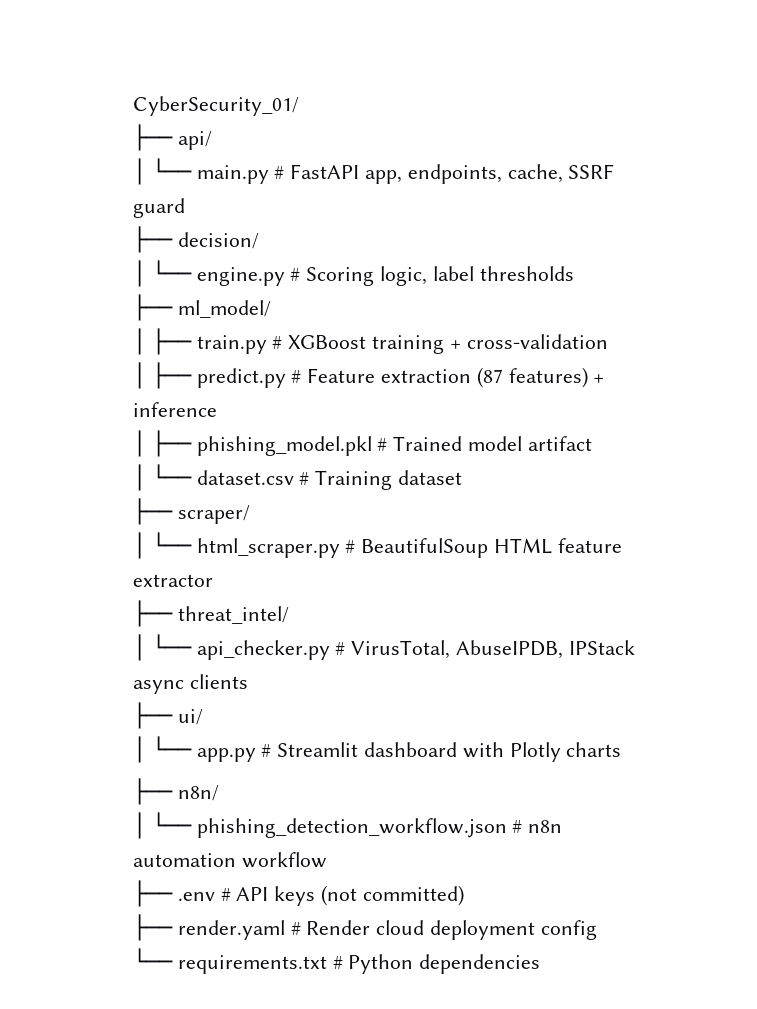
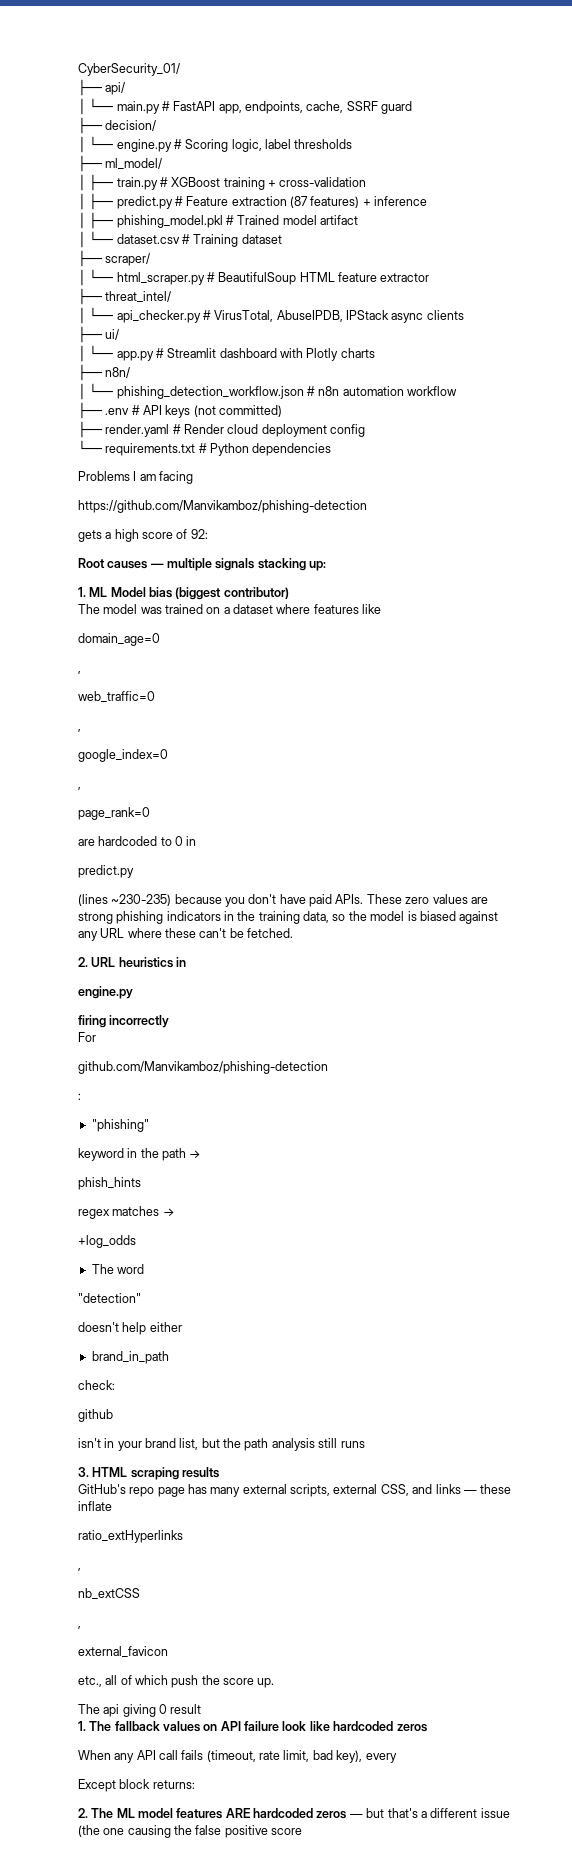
(541, 964) none -> [77,471,193,484] [77,500,367,513] [77,529,208,542] [77,558,327,571] [77,587,289,600] [77,604,382,614] [77,633,160,646] [77,671,81,674] [77,691,155,702] [77,729,81,732] [77,749,168,762] [77,787,81,790] [77,807,150,820] [77,836,197,846] [77,865,134,878] [77,894,488,907] [77,911,499,924] [77,928,294,941] [77,957,186,968] [77,986,133,999] [77,1015,170,1028] [77,1032,96,1042] [77,1061,328,1074] [77,1093,81,1100] [91,1119,149,1132] [77,1148,202,1161] [77,1177,141,1190] [77,1206,175,1219] [77,1235,136,1248] [91,1264,144,1274] [77,1293,141,1303] [77,1322,182,1335] [91,1351,169,1364] [77,1380,115,1390] [77,1409,113,1422] [77,1438,365,1451] [77,1467,219,1480] [77,1484,512,1497] [77,1501,112,1511] [77,1530,183,1543] [77,1568,81,1571] [77,1588,140,1599] [77,1626,81,1629] [77,1646,168,1657] [77,1675,275,1688] [77,1704,202,1717] [77,1721,427,1732] [77,1750,397,1763] [77,1779,195,1792] [77,1808,510,1819] [77,1825,303,1838] // Problems I am facing // https://github.com/Manvikamboz/phishing-detection // gets a high score of 92: // Root causes — multiple signals stacking up: // 1. ML Model bias (biggest contributor) // The model was trained on a dataset where features like // domain_age=0 // , // web_traffic=0 // , // google_index=0 // , // page_rank=0 // are hardcoded to 0 in // predict.py // (lines ~230-235) because you don't have paid APIs. These zero values are strong phishing indicators in the training data, so the model is biased against any URL where these can't be fetched. // 2. URL heuristics in // engine.py // firing incorrectly // For // github.com/Manvikamboz/phishing-detection // : // "phishing" // keyword in the path → // phish_hints // regex matches → // +log_odds // The word // "detection" // doesn't help either // brand_in_path // check: // github // isn't in your brand list, but the path analysis still runs // 3. HTML scraping results // GitHub's repo page has many external scripts, external CSS, and links — these inflate // ratio_extHyperlinks // , // nb_extCSS // , // external_favicon // etc., all of which push the score up. // The api giving 0 result // 1. The fallback values on API failure look like hardcoded zeros // When any API call fails (timeout, rate limit, bad key), every // Except block returns: // 2. The ML model features ARE hardcoded zeros — but that's a different issue (the one causing the false positive score

